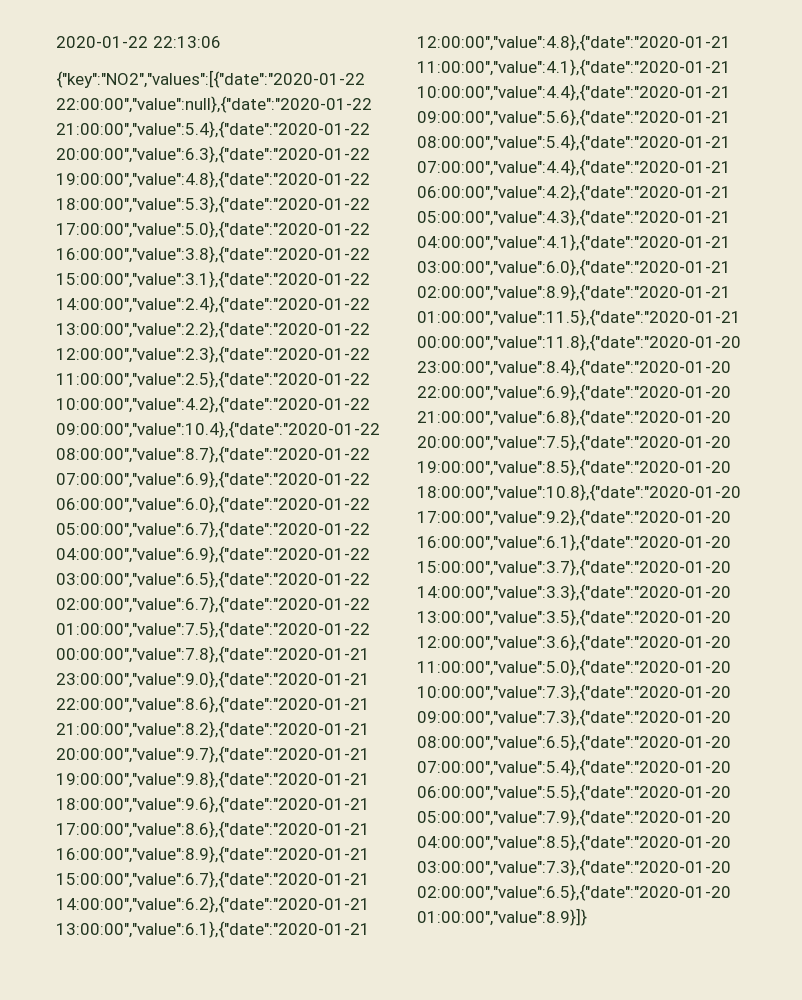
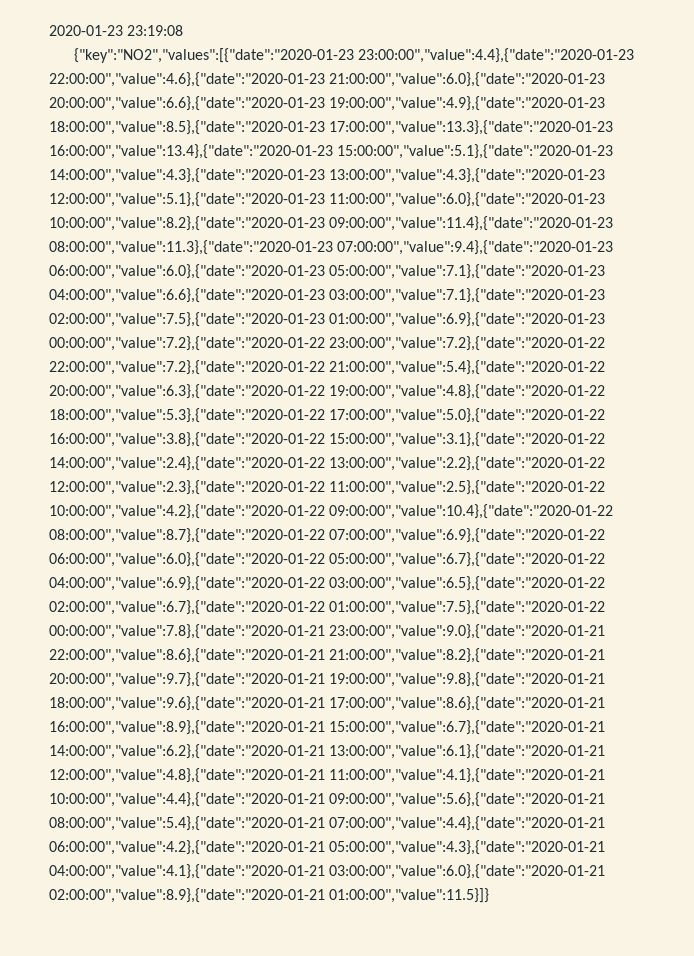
[56,36,221,48] [56,70,365,88] [56,96,372,113] 2020-01-22 22:13:06 // {"key":"NO2","values":[{"date":"2020-01-22 22:00:00","value":null},{"date":"2020-01-22 -> [49,25,184,36] [73,48,635,63] [49,72,606,87] [49,96,606,111] [49,120,614,135] [49,144,614,159] [49,168,606,183] [49,192,606,207] [49,216,614,231] [49,240,614,255] [49,264,606,279] [49,288,606,303] [49,312,606,327] [49,336,606,351] [49,360,325,375] 2020-01-23 23:19:08 // {"key":"NO2","values":[{"date":"2020-01-23 23:00:00","value":4.4},{"date":"2020-01-23 22:00:00","value":4.6},{"date":"2020-01-23 21:00:00","value":6.0},{"date":"2020-01-23 20:00:00","value":6.6},{"date":"2020-01-23 19:00:00","value":4.9},{"date":"2020-01-23 18:00:00","value":8.5},{"date":"2020-01-23 17:00:00","value":13.3},{"date":"2020-01-23 16:00:00","value":13.4},{"date":"2020-01-23 15:00:00","value":5.1},{"date":"2020-01-23 14:00:00","value":4.3},{"date":"2020-01-23 13:00:00","value":4.3},{"date":"2020-01-23 12:00:00","value":5.1},{"date":"2020-01-23 11:00:00","value":6.0},{"date":"2020-01-23 10:00:00","value":8.2},{"date":"2020-01-23 09:00:00","value":11.4},{"date":"2020-01-23 08:00:00","value":11.3},{"date":"2020-01-23 07:00:00","value":9.4},{"date":"2020-01-23 06:00:00","value":6.0},{"date":"2020-01-23 05:00:00","value":7.1},{"date":"2020-01-23 04:00:00","value":6.6},{"date":"2020-01-23 03:00:00","value":7.1},{"date":"2020-01-23 02:00:00","value":7.5},{"date":"2020-01-23 01:00:00","value":6.9},{"date":"2020-01-23 00:00:00","value":7.2},{"date":"2020-01-22 23:00:00","value":7.2},{"date":"2020-01-22 22:00:00","value":7.2},{"date":"2020-01-22
[417,309,741,326] [417,334,741,351] [417,359,731,376] [417,384,731,401] [417,409,731,426] [417,434,731,451] [417,459,731,476] [417,484,741,501] [417,509,731,526] [417,534,731,551] [417,559,731,576] [417,584,731,601] [417,609,731,626] [417,634,731,651] [417,659,731,676] [417,684,731,701] [417,709,731,726] [417,734,731,751] [417,759,731,776] [417,784,731,801] [417,809,731,826] [417,834,731,851] [417,859,731,876] [417,884,731,901] [417,908,587,926] 01:00:00","value":11.5},{"date":"2020-01-21 00:00:00","value":11.8},{"date":"2020-01-20 23:00:00","value":8.4},{"date":"2020-01-20 22:00:00","value":6.9},{"date":"2020-01-20 21:00:00","value":6.8},{"date":"2020-01-20 20:00:00","value":7.5},{"date":"2020-01-20 19:00:00","value":8.5},{"date":"2020-01-20 18:00:00","value":10.8},{"date":"2020-01-20 17:00:00","value":9.2},{"date":"2020-01-20 16:00:00","value":6.1},{"date":"2020-01-20 15:00:00","value":3.7},{"date":"2020-01-20 14:00:00","value":3.3},{"date":"2020-01-20 13:00:00","value":3.5},{"date":"2020-01-20 12:00:00","value":3.6},{"date":"2020-01-20 11:00:00","value":5.0},{"date":"2020-01-20 10:00:00","value":7.3},{"date":"2020-01-20 09:00:00","value":7.3},{"date":"2020-01-20 08:00:00","value":6.5},{"date":"2020-01-20 07:00:00","value":5.4},{"date":"2020-01-20 06:00:00","value":5.5},{"date":"2020-01-20 05:00:00","value":7.9},{"date":"2020-01-20 04:00:00","value":8.5},{"date":"2020-01-20 03:00:00","value":7.3},{"date":"2020-01-20 02:00:00","value":6.5},{"date":"2020-01-20 01:00:00","value":8.9}]} -> [329,888,490,903] 01:00:00","value":11.5}]}

